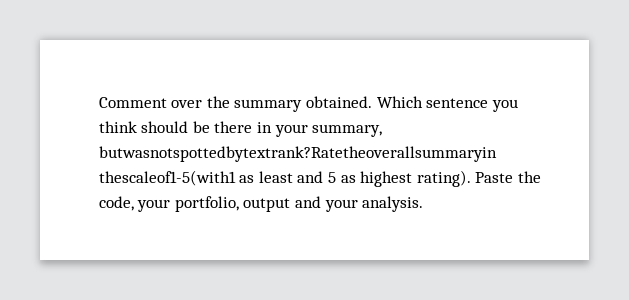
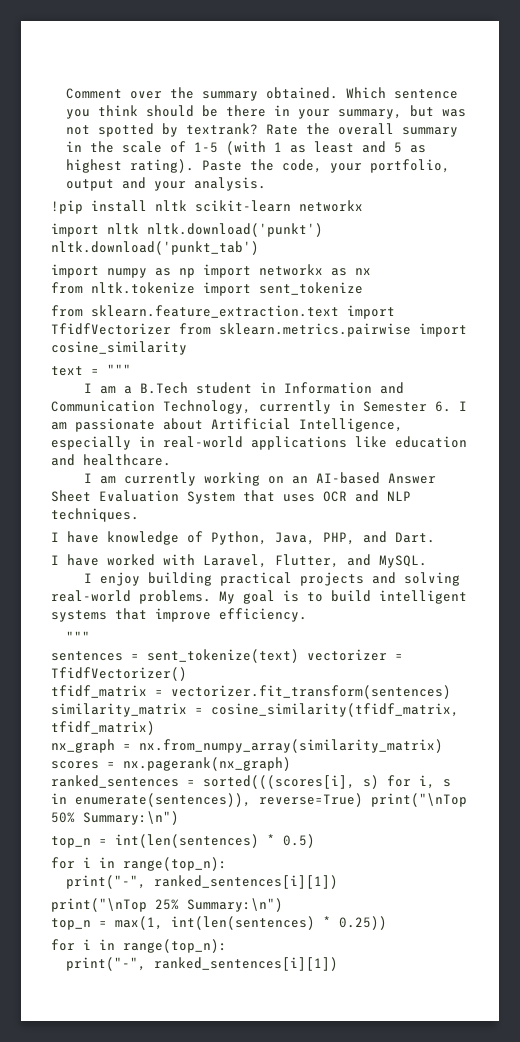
[98,146,497,162] [98,170,236,186] butwasnotspottedbytextrank?Ratetheoverallsummaryin thescaleof1-5(with1 -> [410,105,467,117] [66,123,459,137] [66,141,283,155] but was not spotted by textrank? Rate the overall summary in the scale of 1-5 (with 1
(424, 204) none -> [51,200,363,214] [51,223,323,237] [51,241,259,255] [51,264,371,278] [51,282,363,296] [51,305,395,319] [51,323,467,337] [51,341,187,355] [51,364,131,376] [84,382,405,394] [51,400,467,414] [51,418,403,432] [51,436,467,450] [51,454,171,466] [84,472,437,486] [51,490,411,504] [51,508,139,522] [51,531,435,545] [51,554,427,568] [84,572,461,586] [51,590,467,604] [51,608,307,622] [66,631,91,642] [51,649,403,663] [51,667,187,681] [51,685,451,699] [51,703,459,717] [51,721,155,735] [51,739,443,753] [51,757,291,771] [51,775,451,789] [51,793,467,807] [51,811,179,825] [51,834,315,848] [51,857,227,871] [66,875,339,889] [51,898,283,912] [51,916,387,930] [51,939,227,953] [66,957,339,971] // !pip install nltk scikit-learn networkx // import nltk nltk.download('punkt') nltk.download('punkt_tab') // import numpy as np import networkx as nx // from nltk.tokenize import sent_tokenize // from sklearn.feature_extraction.text import TfidfVectorizer from sklearn.metrics.pairwise import cosine_similarity // text = """ // I am a B.Tech student in Information and Communication Technology, currently in Semester 6. I am passionate about Artificial Intelligence, especially in real-world applications like education and healthcare. // I am currently working on an AI-based Answer Sheet Evaluation System that uses OCR and NLP techniques. // I have knowledge of Python, Java, PHP, and Dart. // I have worked with Laravel, Flutter, and MySQL. // I enjoy building practical projects and solving real-world problems. My goal is to build intelligent systems that improve efficiency. // """ // sentences = sent_tokenize(text) vectorizer = TfidfVectorizer() // tfidf_matrix = vectorizer.fit_transform(sentences) similarity_matrix = cosine_similarity(tfidf_matrix, tfidf_matrix) // nx_graph = nx.from_numpy_array(similarity_matrix) scores = nx.pagerank(nx_graph) // ranked_sentences = sorted(((scores[i], s) for i, s in enumerate(sentences)), reverse=True) print("\nTop 50% Summary:\n") // top_n = int(len(sentences) * 0.5) // for i in range(top_n): // print("-", ranked_sentences[i][1]) // print("\nTop 25% Summary:\n") // top_n = max(1, int(len(sentences) * 0.25)) // for i in range(top_n): // print("-", ranked_sentences[i][1])

